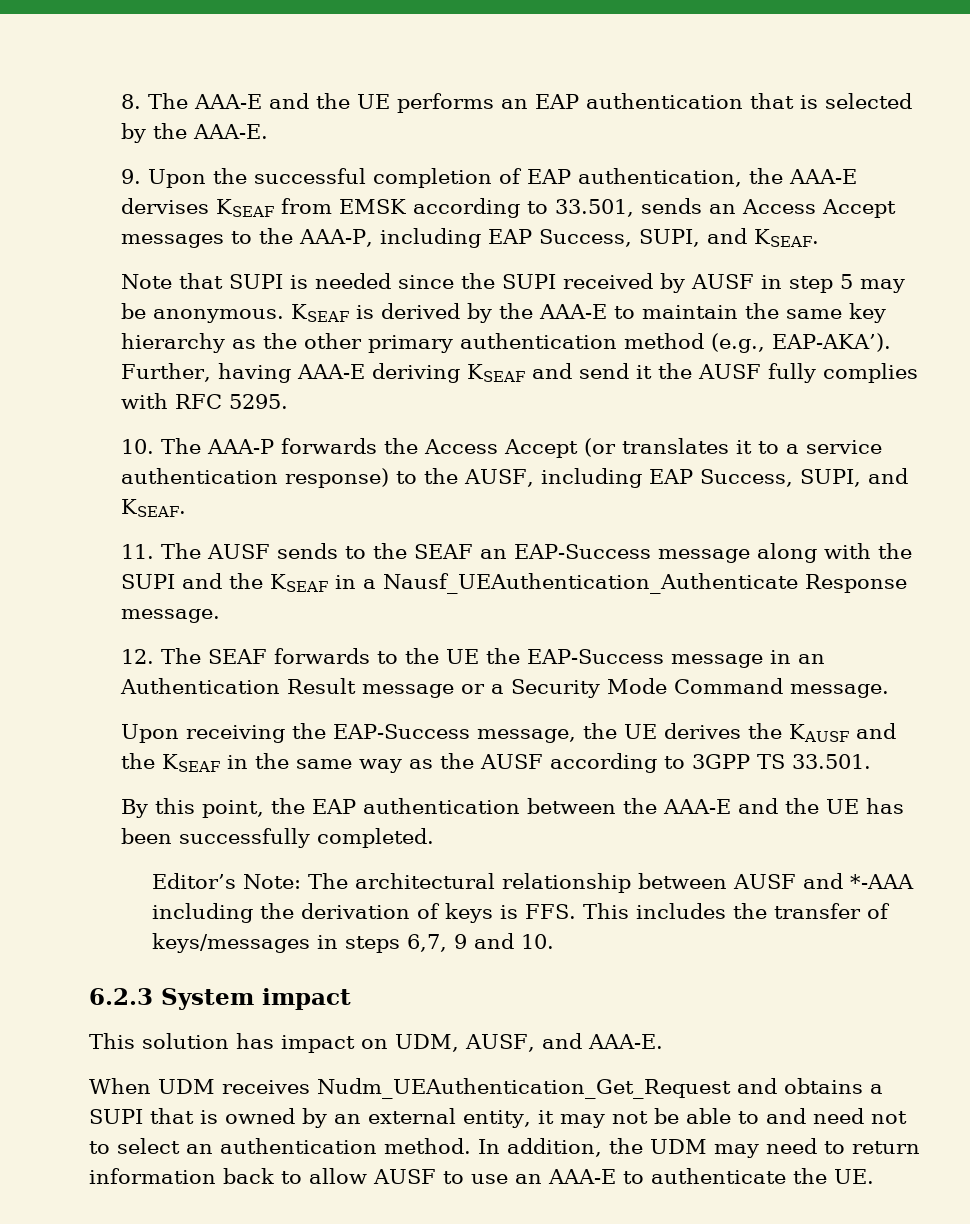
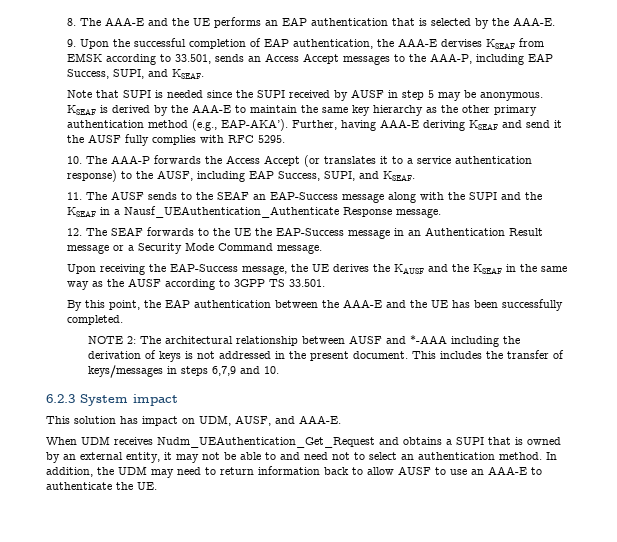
[152,873,302,889] Editor’s Note: -> [87,336,136,344] NOTE 2:
[525,904,577,919] FFS. -> [196,351,408,361] not addressed in the present document.
[407,934,468,952] 6,7, 9 -> [211,366,236,376] 6,7,9

